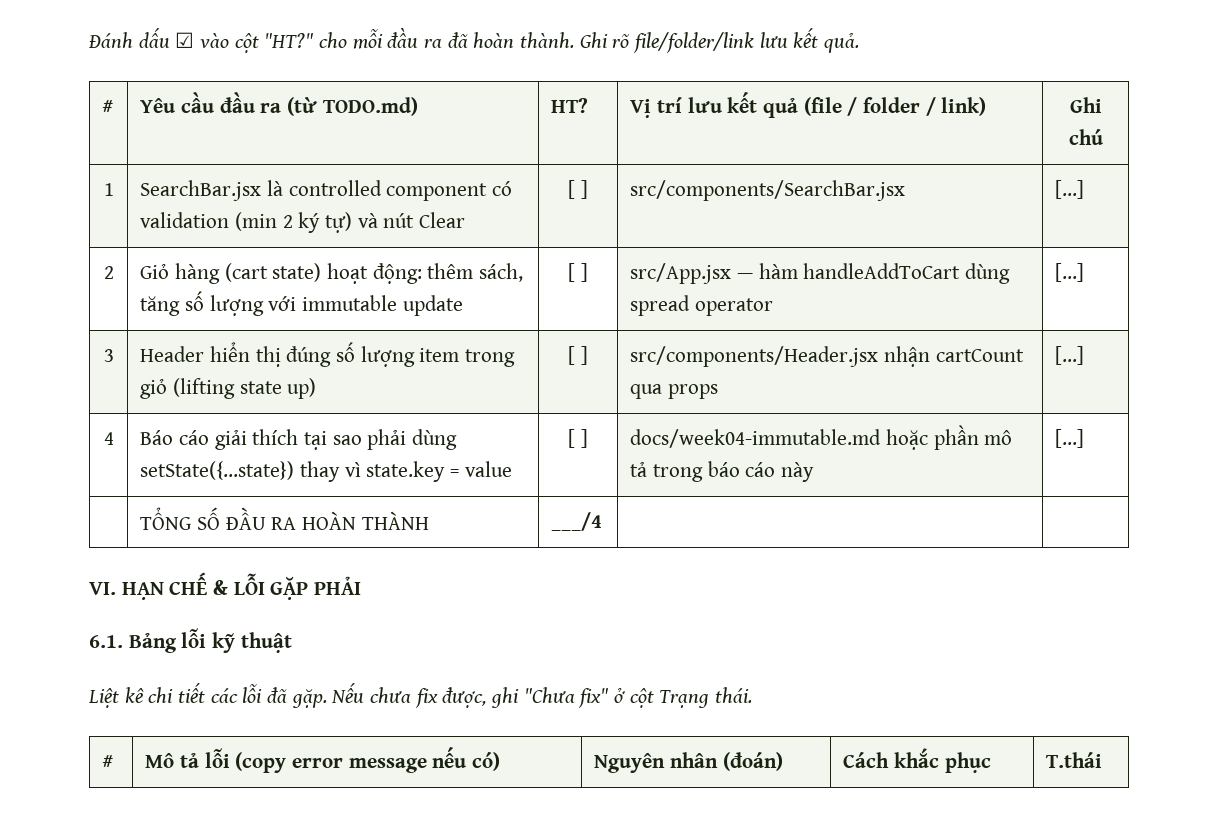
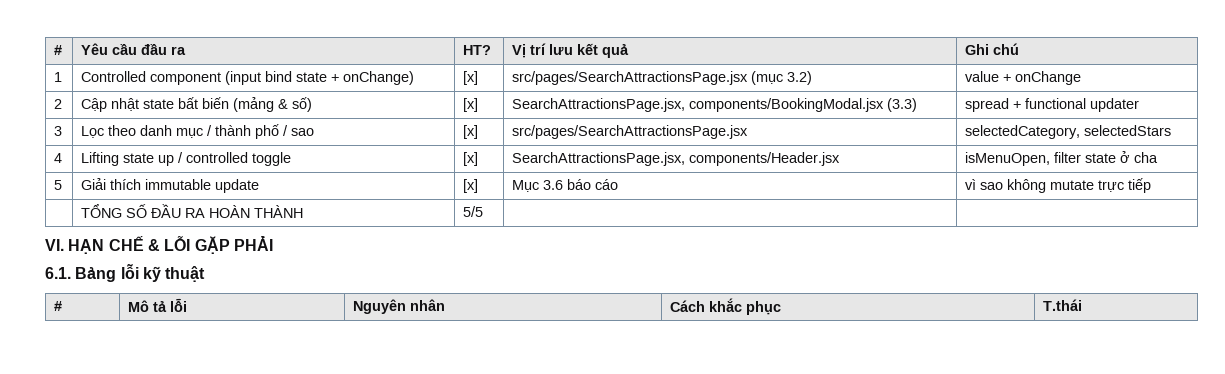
[88,27,860,53] Đánh dấu ☑ vào cột "HT?" cho mỗi đầu ra đã hoàn thành. Ghi rõ file/folder/link lưu kết quả. // -> (53, 50) none
[286,97,418,116] (từ TODO.md) -> (186, 50) none
[803,97,987,116] [1069,97,1102,113] [1068,129,1103,145] [103,183,114,196] [140,180,512,201] [140,212,465,233] [568,180,588,199] [630,180,906,201] [1055,180,1085,199] [103,266,114,279] [140,263,523,284] [140,291,463,316] [568,263,588,282] [630,263,1010,284] [630,295,773,316] [1055,263,1085,282] [103,349,114,362] [140,342,515,367] [140,378,317,399] [568,346,588,365] [630,346,1024,367] [630,384,718,399] [1055,346,1085,365] [103,432,114,445] [140,429,457,450] [140,461,512,482] [568,429,588,448] [630,425,1013,450] [630,461,814,482] [1055,429,1085,448] (file / folder / link) | Ghi chú // 1 | SearchBar.jsx là controlled component có validation (min 2 ký tự) và nút Clear | [ ] | src/components/SearchBar.jsx | [...] // 2 | Giỏ hàng (cart state) hoạt động: thêm sách, tăng số lượng với immutable update | [ ] | src/App.jsx — hàm handleAddToCart dùng spread operator | [...] // 3 | Header hiển thị đúng số lượng item trong giỏ (lifting state up) | [ ] | src/components/Header.jsx nhận cartCount qua props | [...] // 4 | Báo cáo giải thích tại sao phải dùng setState({...state}) thay vì state.key = value | [ ] | docs/week04-immutable.md hoặc phần mô tả trong báo cáo này | [...] -> [964,43,1019,55] [53,72,62,82] [80,71,414,85] [462,71,478,85] [511,71,812,85] [964,71,1081,85] [53,99,62,109] [80,97,312,112] [462,98,478,112] [511,98,917,112] [964,98,1139,112] [53,126,62,136] [80,124,314,139] [462,125,478,139] [511,125,748,139] [964,125,1171,139] [53,153,62,163] [80,152,291,166] [462,152,478,166] [511,152,840,166] [964,151,1158,166] [53,180,62,190] [80,178,259,193] [462,179,478,193] [511,179,618,192] [964,178,1151,193] | Ghi chú // 1 | Controlled component (input bind state + onChange) | [x] | src/pages/SearchAttractionsPage.jsx (mục 3.2) | value + onChange // 2 | Cập nhật state bất biến (mảng & số) | [x] | SearchAttractionsPage.jsx, components/BookingModal.jsx (3.3) | spread + functional updater // 3 | Lọc theo danh mục / thành phố / sao | [x] | src/pages/SearchAttractionsPage.jsx | selectedCategory, selectedStars // 4 | Lifting state up / controlled toggle | [x] | SearchAttractionsPage.jsx, components/Header.jsx | isMenuOpen, filter state ở cha // 5 | Giải thích immutable update | [x] | Mục 3.6 báo cáo | vì sao không mutate trực tiếp
[551,512,603,531] ___/4 -> [462,206,483,217] 5/5
[88,682,753,708] // Liệt kê chi tiết các lỗi đã gặp. Nếu chưa fix được, ghi "Chưa fix" ở cột Trạng thái. -> (206, 274) none
[235,747,500,773] (copy error message nếu có) -> (187, 305) none
[722,752,783,771] (đoán) -> (445, 305) none

